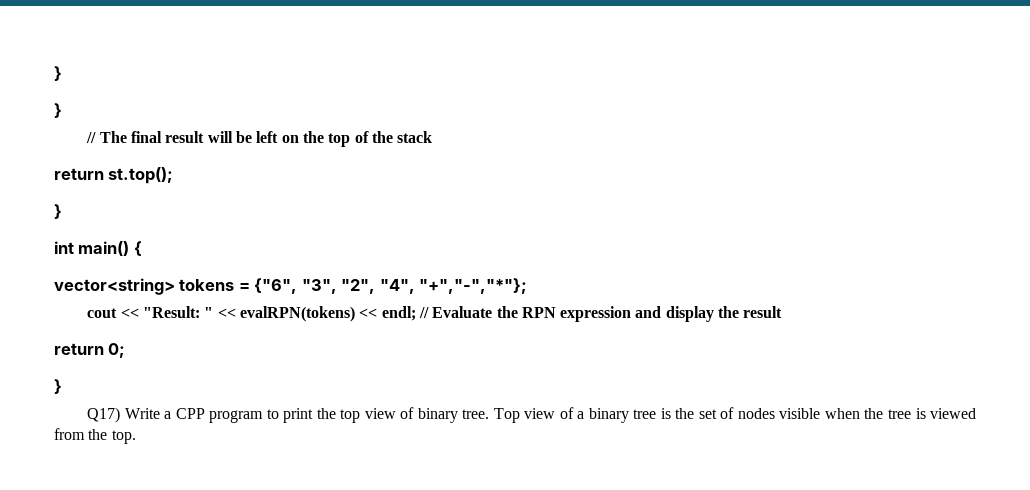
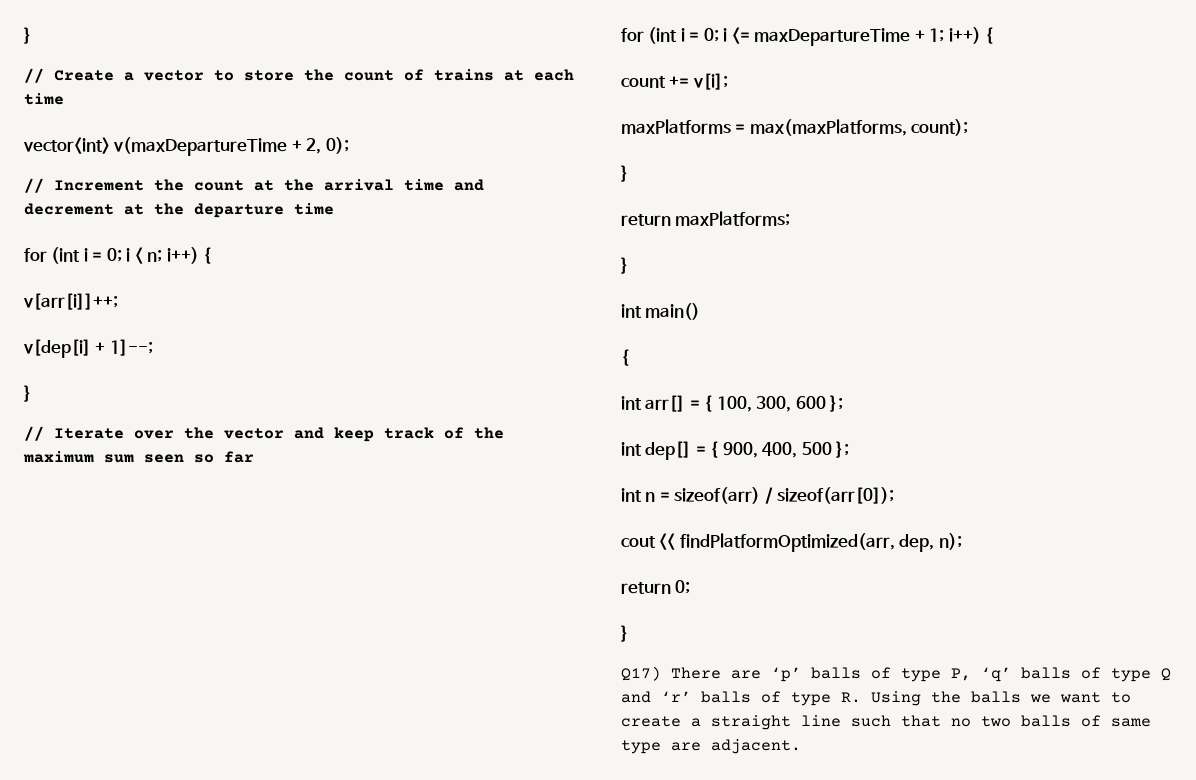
[54,66,62,81] [54,103,62,118] [86,131,433,147] [54,167,174,184] } // } // // The final result will be left on the top of the stack // return st.top(); -> [24,27,32,44] [24,68,574,83] [24,93,64,105] [23,137,349,156] [24,178,484,193] [24,203,334,218] [24,247,212,264] [23,293,118,310] [23,339,153,358] [24,385,32,402] [24,426,504,442] [23,451,254,463] [621,27,994,46] [621,73,728,90] [621,119,969,136] [621,165,629,182] [621,211,791,226] } // // Create a vector to store the count of trains at each time // vector<int> v(maxDepartureTime + 2, 0); // // Increment the count at the arrival time and decrement at the departure time // for (int i = 0; i < n; i++) { // v[arr[i]]++; // v[dep[i] + 1]--; // } // // Iterate over the vector and keep track of the maximum sum seen so far // for (int i = 0; i <= maxDepartureTime + 1; i++) { // count += v[i]; // maxPlatforms = max(maxPlatforms, count); // } // return maxPlatforms;
[133,241,142,256] [54,278,528,295] [87,306,783,322] [54,343,126,358] [54,379,62,394] [87,407,977,423] [54,428,136,444] { // vector<string> tokens = {"6", "3", "2", "4", "+","-","*"}; // cout << "Result: " << evalRPN(tokens) << endl; // Evaluate the RPN expression and display the result // return 0; // } // Q17) Write a CPP program to print the top view of binary tree. Top view of a binary tree is the set of nodes visible when the tree is viewed from the top. -> [621,349,629,366] [621,395,844,412] [621,441,850,460] [621,487,895,504] [621,533,962,552] [621,580,691,594] [621,625,629,642] [621,666,1171,682] [621,691,1131,706] [621,715,1151,730] [621,739,801,754] // { // int arr[] = { 100, 300, 600 }; // int dep[] = { 900, 400, 500 }; // int n = sizeof(arr) / sizeof(arr[0]); // cout << findPlatformOptimized(arr, dep, n); // return 0; // } // Q17) There are ‘p’ balls of type P, ‘q’ balls of type Q and ‘r’ balls of type R. Using the balls we want to create a straight line such that no two balls of same type are adjacent.

